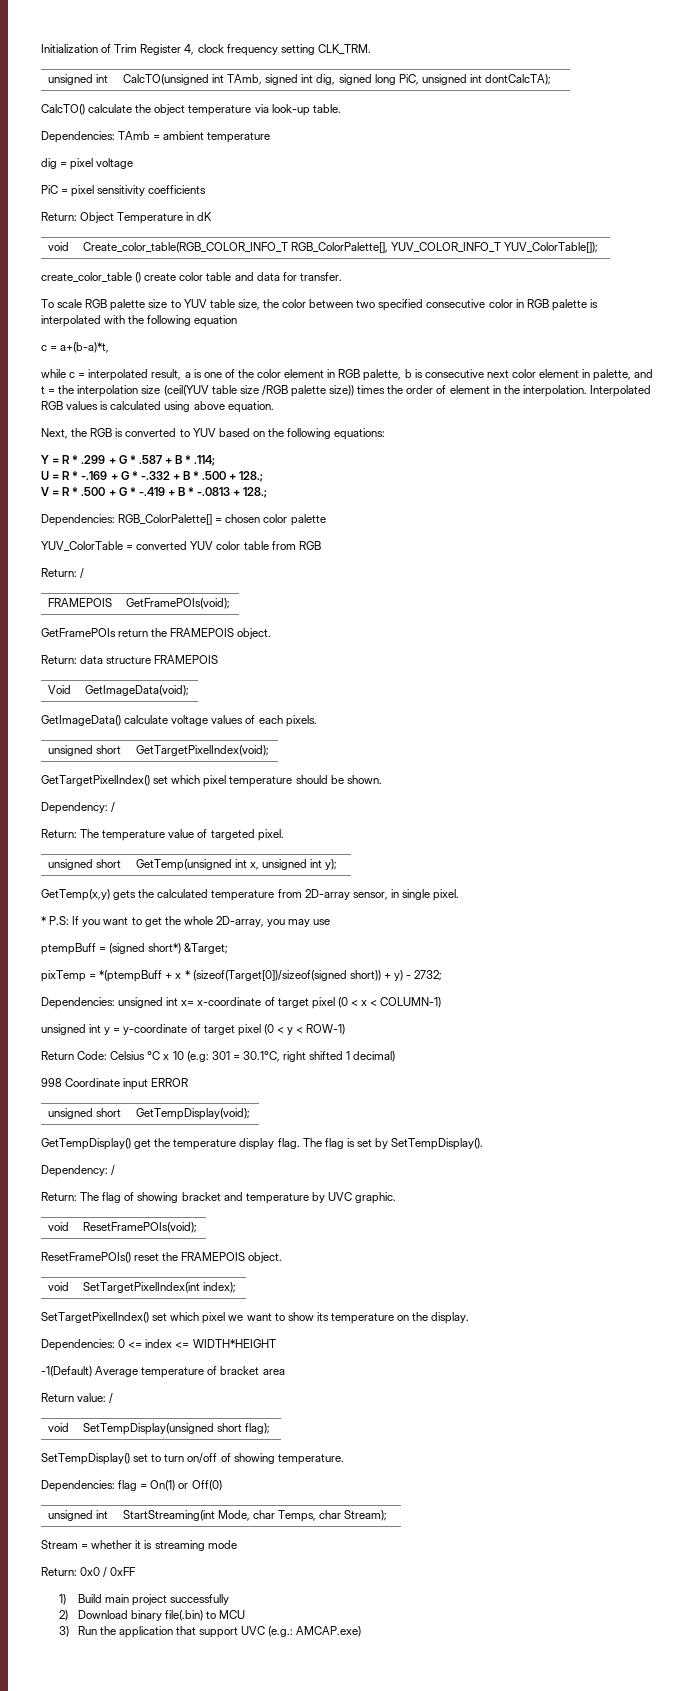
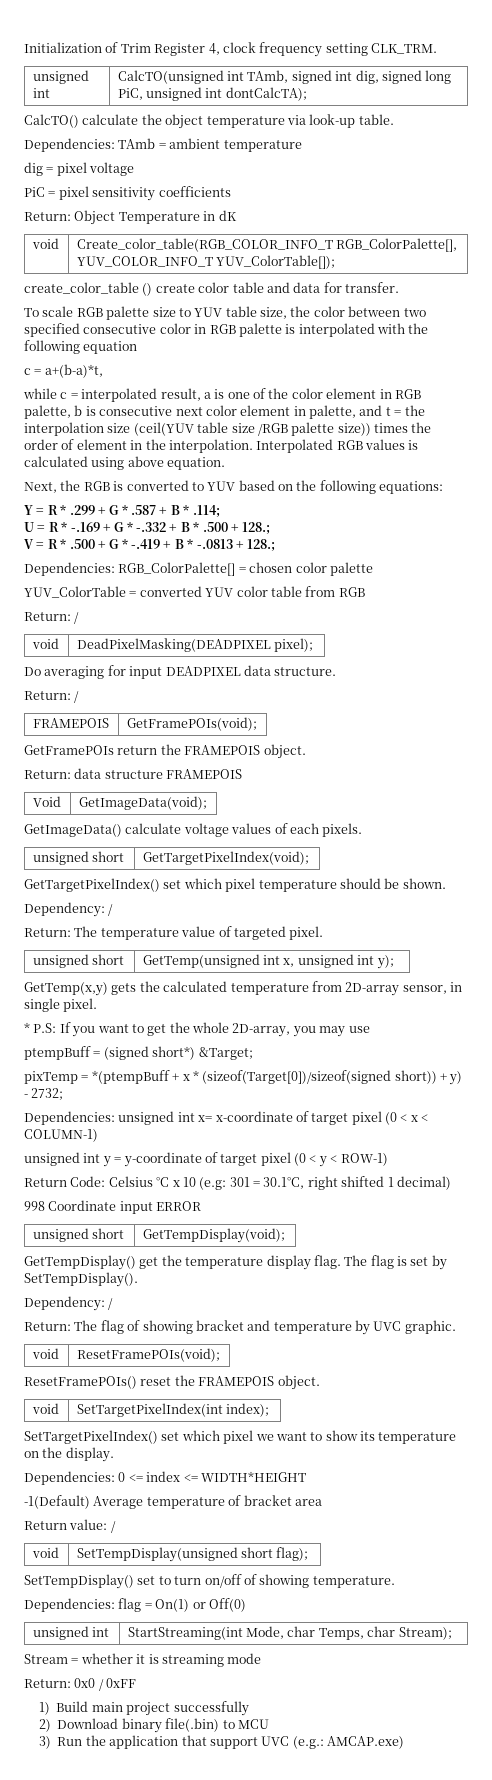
(85, 573) none -> [31,638,59,649] [76,638,314,652] [24,665,337,679] [24,691,80,703] // void | DeadPixelMasking(DEADPIXEL pixel); // Do averaging for input DEADPIXEL data structure. // Return: /

